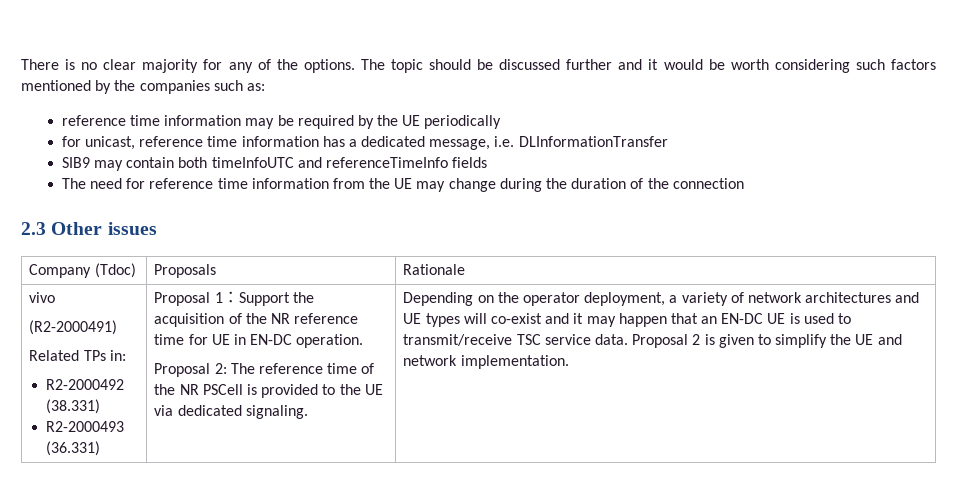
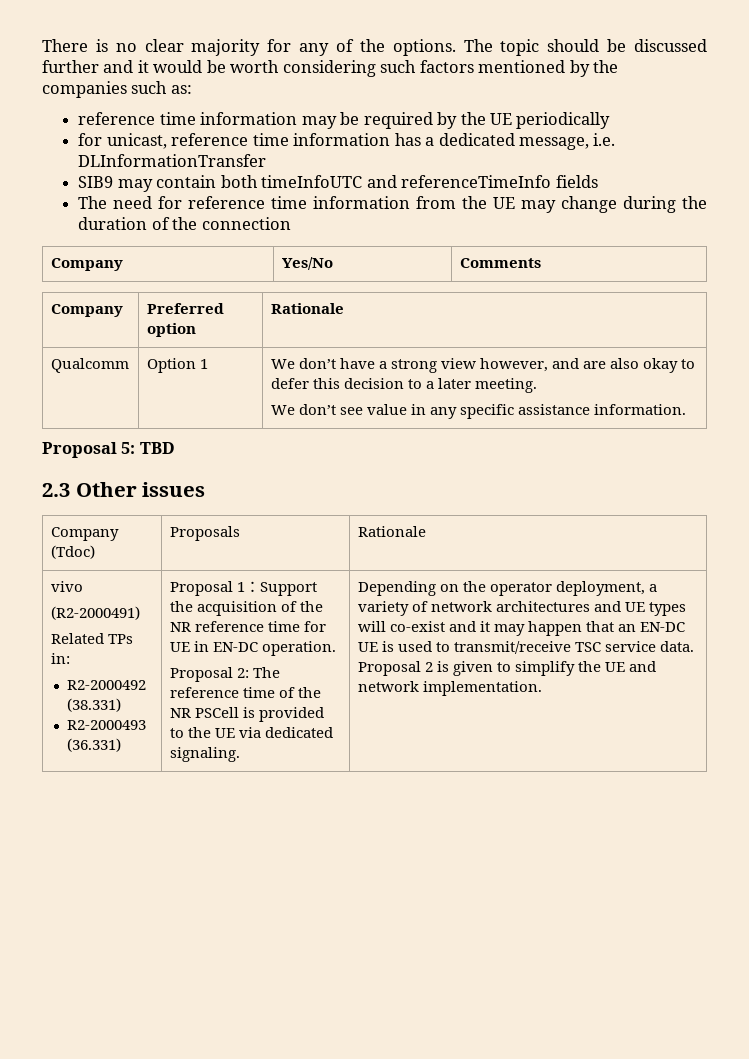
(744, 183) none -> [50,258,123,271] [281,257,333,270] [459,258,541,268] [50,304,123,317] [146,303,224,314] [146,323,196,337] [270,303,344,314] [50,358,129,373] [146,358,208,373] [270,358,696,373] [270,378,538,393] [270,404,687,419] [42,442,175,458] // Company | Yes/No | Comments // Company | Preferred option | Rationale // Qualcomm | Option 1 | We don’t have a strong view however, and are also okay to defer this decision to a later meeting. // We don’t see value in any specific assistance information. // Proposal 5: TBD

